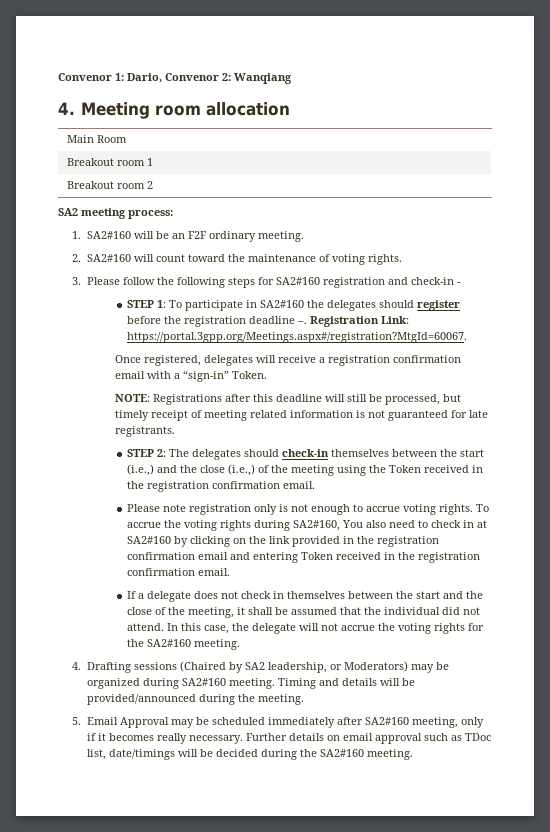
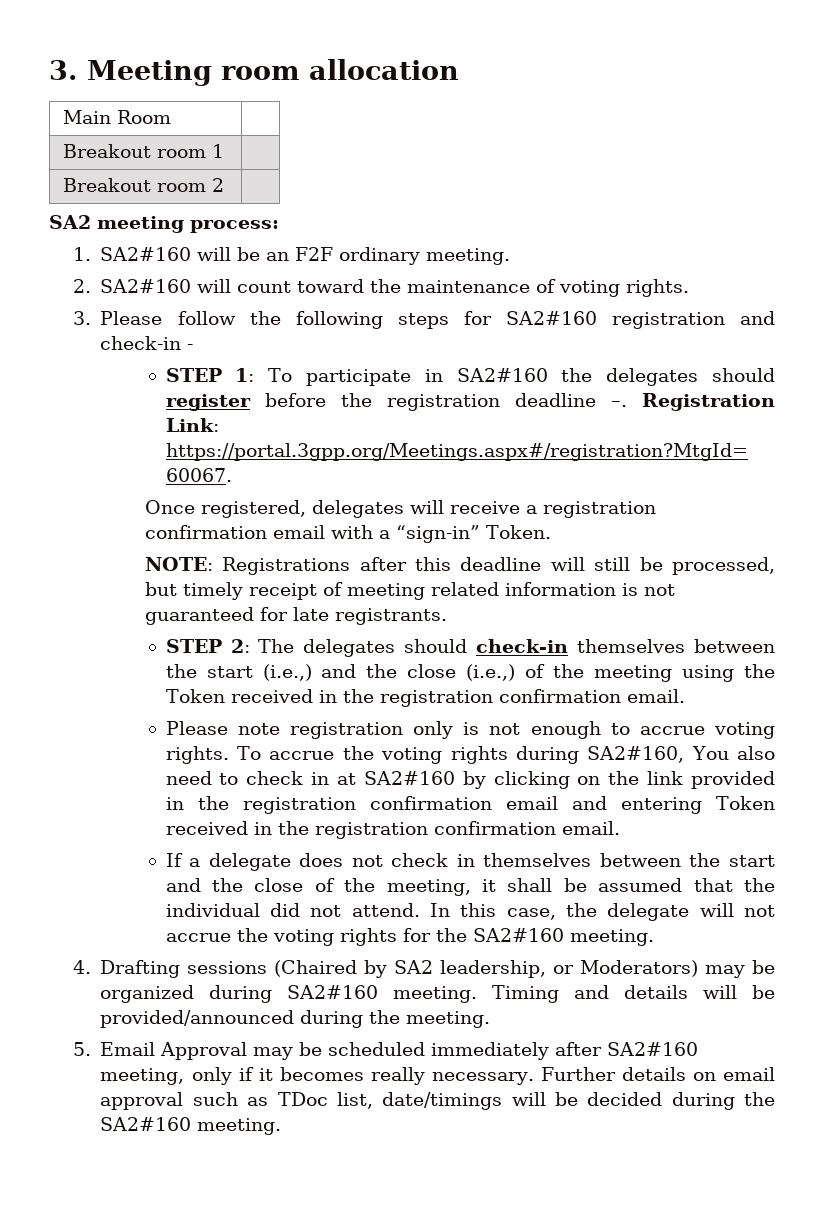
[58,73,292,84] [58,102,75,115] Convenor 1: Dario, Convenor 2: Wanqiang // 4. -> [49,60,77,80] 3.

